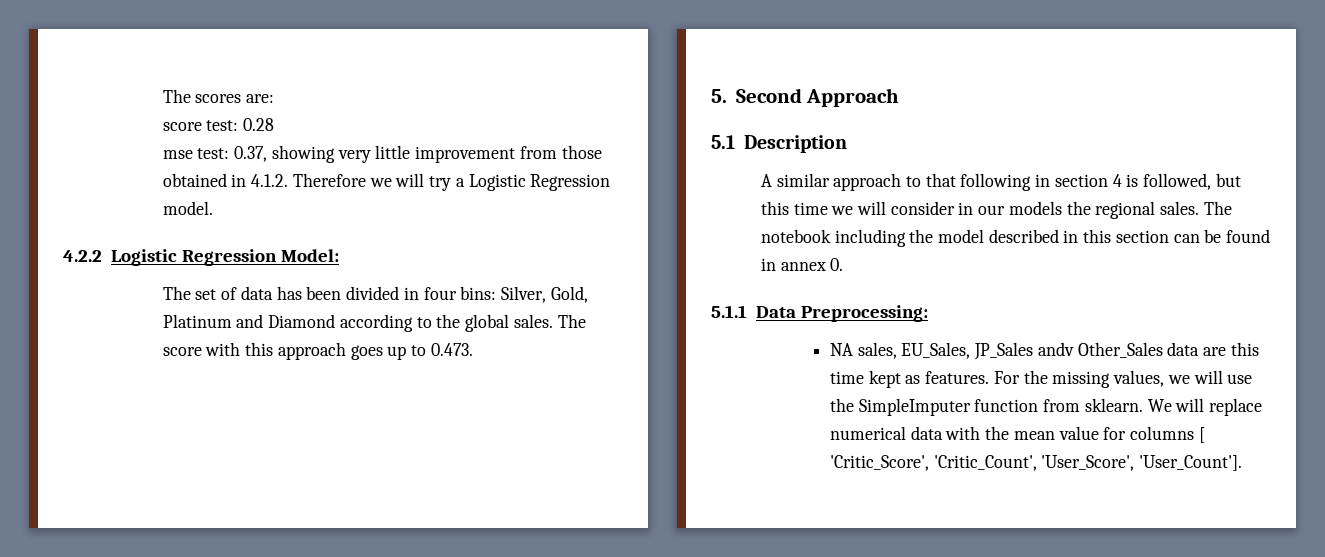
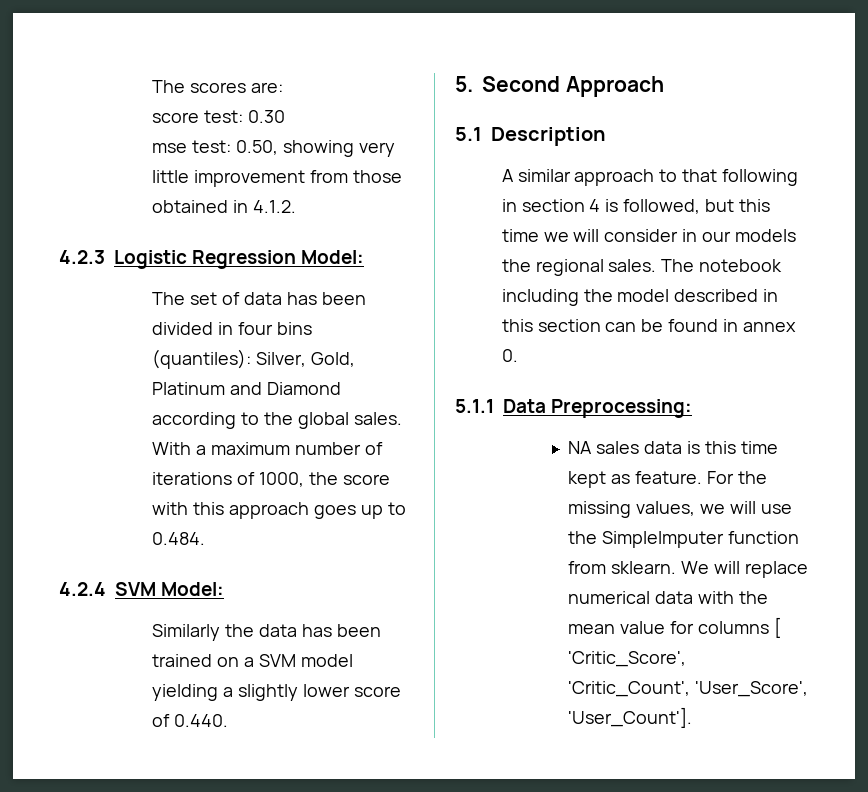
[243,118,275,131] 0.28 -> [248,110,286,123] 0.30
[234,146,268,162] 0.37, -> [236,140,279,155] 0.50,
[292,173,611,191] [162,201,213,215] [63,250,102,262] Therefore we will try a Logistic Regression model. // 4.2.2 -> [59,250,105,264] // 4.2.3
[460,286,497,300] bins: -> [277,322,313,335] [152,349,252,369] bins (quantiles):
[557,314,586,328] The -> [152,442,383,455] [152,472,339,487] With a maximum number of iterations of 1000, the
[430,343,473,356] 0.473. -> [152,532,206,545] [59,582,225,596] [152,624,381,641] [152,654,353,667] [152,684,401,701] [152,714,229,727] 0.484. // 4.2.4 SVM Model: // Similarly the data has been trained on a SVM model yielding a slightly lower score of 0.440.
[857,342,1227,360] sales, EU_Sales, JP_Sales andv Other_Sales data are -> [596,441,700,454] sales data is
[925,371,990,384] features. -> [634,471,702,484] feature.

